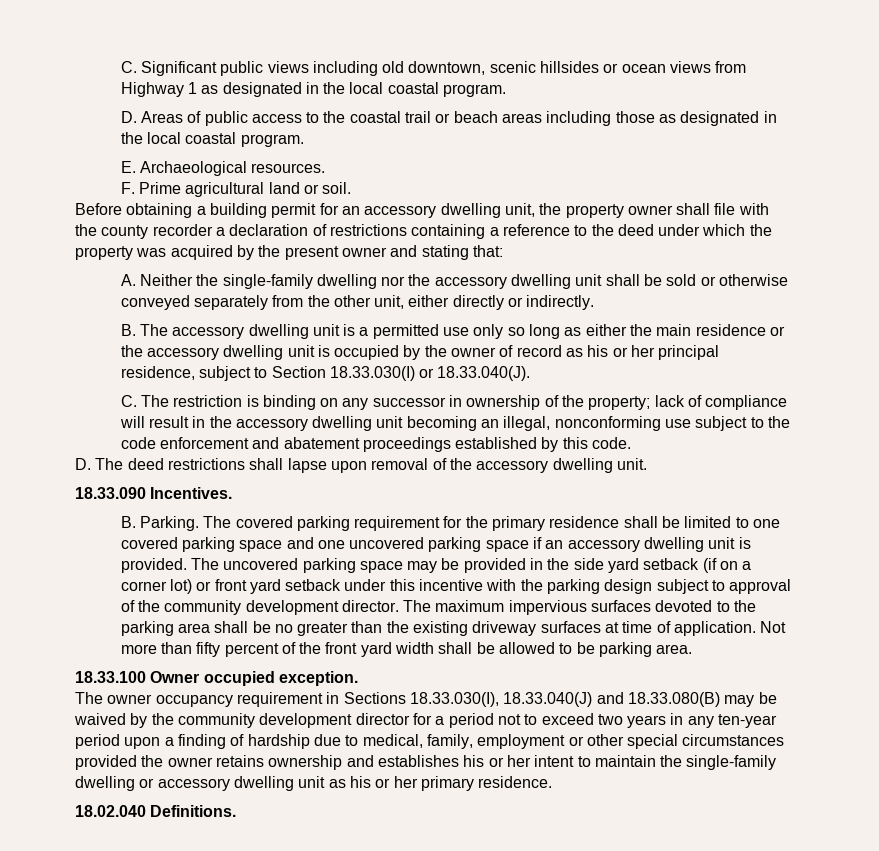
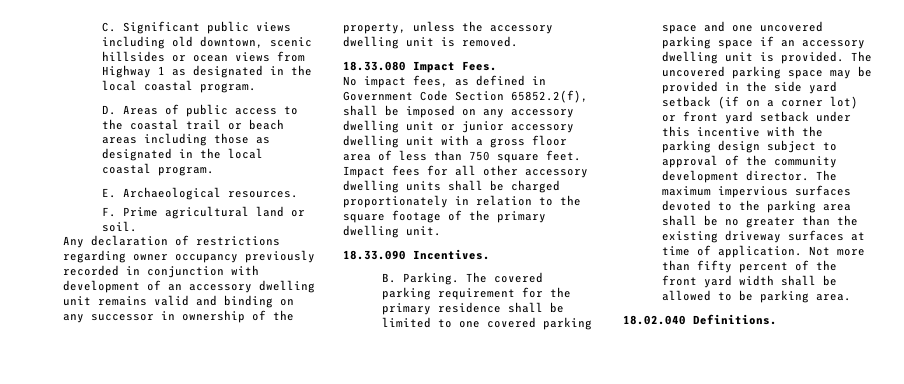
[75,203,769,218] [75,224,772,239] [75,245,503,260] [120,274,789,289] [120,295,595,310] [120,324,785,339] [120,345,720,360] [120,366,531,381] [120,395,259,407] Before obtaining a building permit for an accessory dwelling unit, the property owner shall file with the county recorder a declaration of restrictions containing a reference to the deed under which the property was acquired by the present owner and stating that: // A. Neither the single-family dwelling nor the accessory dwelling unit shall be sold or otherwise conveyed separately from the other unit, either directly or indirectly. // B. The accessory dwelling unit is a permitted use only so long as either the main residence or the accessory dwelling unit is occupied by the owner of record as his or her principal residence, subject to Section 18.33.030(I) or 18.33.040(J). // C. The restriction is -> [63,235,280,248] [63,250,315,263] [63,265,259,278] [63,280,315,293] [63,295,217,306] Any declaration of restrictions regarding owner occupancy previously recorded in conjunction with development of an accessory dwelling unit remains valid and
[588,395,788,410] [119,416,791,431] [120,437,632,452] [75,458,549,473] property; lack of compliance will result in the accessory dwelling unit becoming an illegal, nonconforming use subject to the code enforcement and abatement proceedings established by this code. // D. The deed restrictions shall lapse upon removal of the accessory -> [343,21,553,34] [343,36,518,49] [343,61,497,73] [343,75,546,88] [343,90,588,103] [343,105,574,118] [343,120,574,133] [343,135,567,148] [343,150,581,163] [343,165,588,178] [343,180,560,193] [343,195,581,208] [343,210,546,223] property, unless the accessory dwelling unit is removed. // 18.33.080 Impact Fees. // No impact fees, as defined in Government Code Section 65852.2(f), shall be imposed on any accessory dwelling unit or junior accessory dwelling unit with a gross floor area of less than 750 square feet. Impact fees for all other accessory dwelling units shall be charged proportionately in relation to the square footage of the primary
[75,671,358,686] [75,692,777,707] [74,713,778,728] [75,734,785,749] [75,755,777,770] [75,776,553,791] // 18.33.100 Owner occupied exception. // The owner occupancy requirement in Sections 18.33.030(I), 18.33.040(J) and 18.33.080(B) may be waived by the community development director for a period not to exceed two years in any ten-year period upon a finding of hardship due to medical, family, employment or other special circumstances provided the owner retains ownership and establishes his or her intent to maintain the single-family dwelling or accessory dwelling unit as his or her primary residence. -> (851, 297) none

